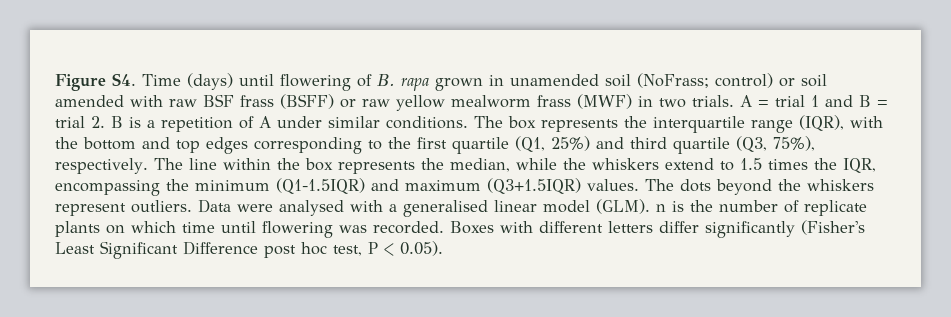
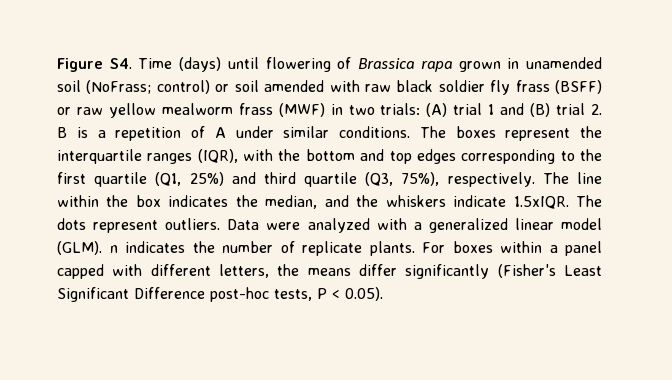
[377,74,395,86] B. -> [358,58,415,69] Brassica
[203,94,234,107] BSF -> [396,80,511,95] black soldier fly
[692,95,769,107] trials. A = -> [380,103,448,117] trials: (A)
[859,95,888,107] B = -> [530,103,551,117] (B)
[508,116,618,132] box represents -> [455,126,571,141] boxes represent
[751,120,793,133] range -> [147,153,193,164] ranges
[337,161,415,174] represents -> [168,195,229,207] indicates
[515,158,876,173] [55,178,874,196] while the whiskers extend to 1.5 times the IQR, encompassing the minimum (Q1-1.5IQR) and maximum (Q3+1.5IQR) values. The dots beyond the whiskers -> [324,195,602,209] [57,218,86,230] and the whiskers indicate 1.5xIQR. The dots
[279,200,344,216] analysed -> [307,218,370,233] analyzed
[403,200,488,217] generalised -> [428,218,508,233] generalized
[672,201,684,212] is -> [125,241,185,253] indicates
[55,221,653,238] plants on which time until flowering was recorded. Boxes with different letters -> [369,241,602,256] [57,264,351,279] plants. For boxes within a panel capped with different letters, the means
[264,242,362,258] post hoc test, -> [210,287,312,302] post-hoc tests,

